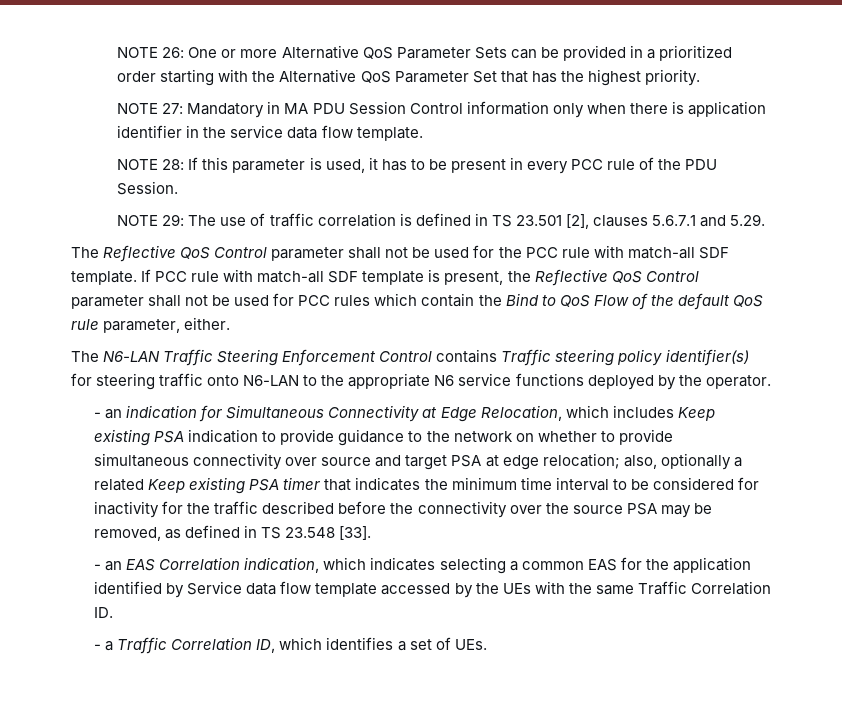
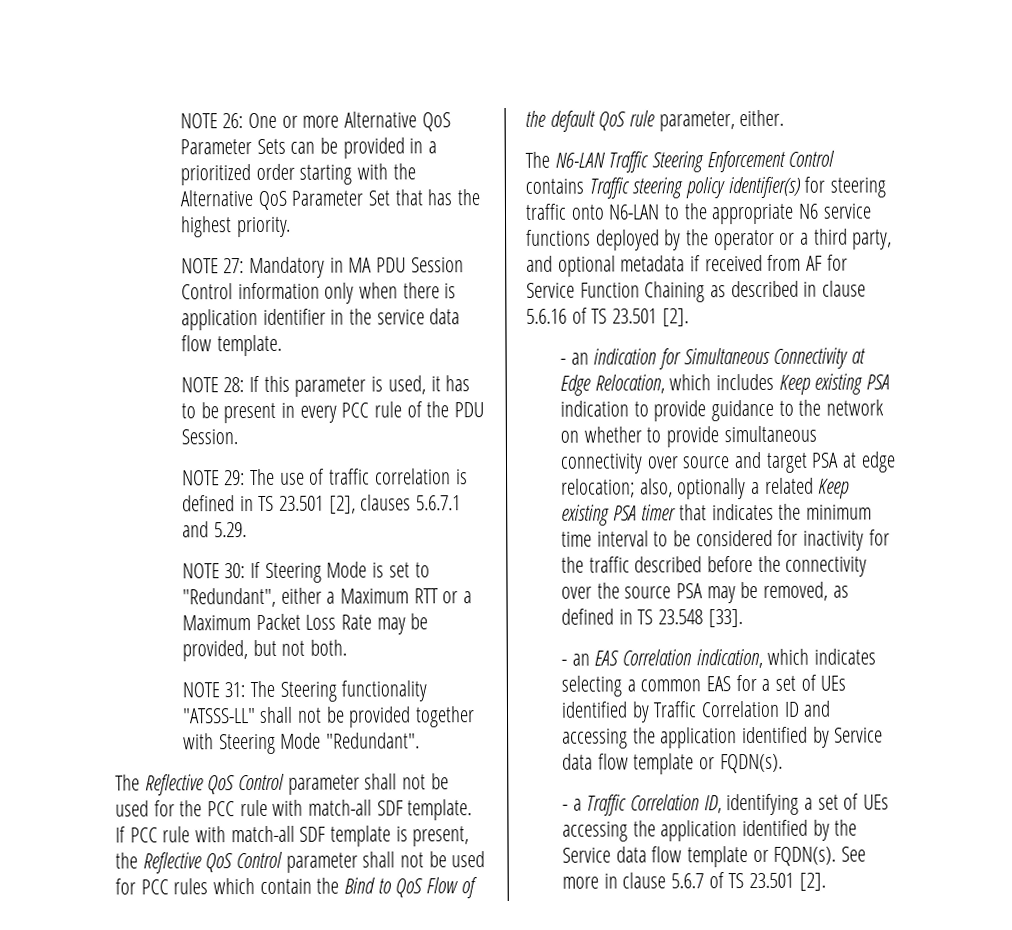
(766, 220) none -> [181,561,430,583] [181,587,472,608] [181,613,429,635] [181,639,347,662] [181,680,428,702] [181,706,476,728] [182,732,420,755] // NOTE 30: If Steering Mode is set to "Redundant", either a Maximum RTT or a Maximum Packet Loss Rate may be provided, but not both. // NOTE 31: The Steering functionality "ATSSS-LL" shall not be provided together with Steering Mode "Redundant".
[705,375,771,389] operator. -> [713,228,893,251] [526,254,848,277] [526,280,867,303] [526,307,689,327] operator or a third party, and optional metadata if received from AF for Service Function Chaining as described in clause 5.6.16 of TS 23.501 [2].
(642, 563) none -> [761,674,847,691] [560,700,832,723] [561,728,628,749] a set of UEs identified by Traffic Correlation ID and accessing
[381,581,771,598] [94,607,114,618] accessed by the UEs with the same Traffic Correlation ID. -> [698,753,783,774] or FQDN(s).
[279,637,487,651] which identifies a set of UEs. -> [726,793,889,816] [561,819,858,842] [561,846,866,868] [561,872,826,891] identifying a set of UEs accessing the application identified by the Service data flow template or FQDN(s). See more in clause 5.6.7 of TS 23.501 [2].

